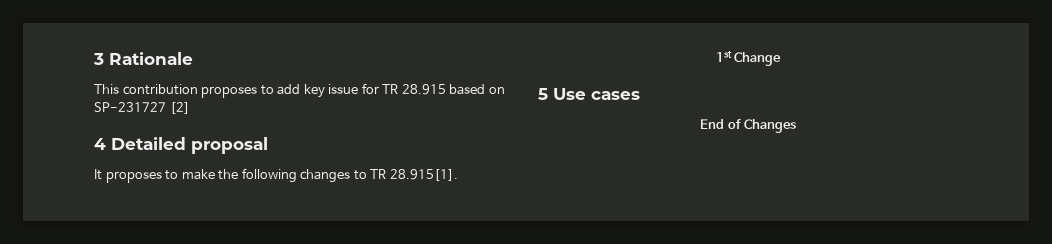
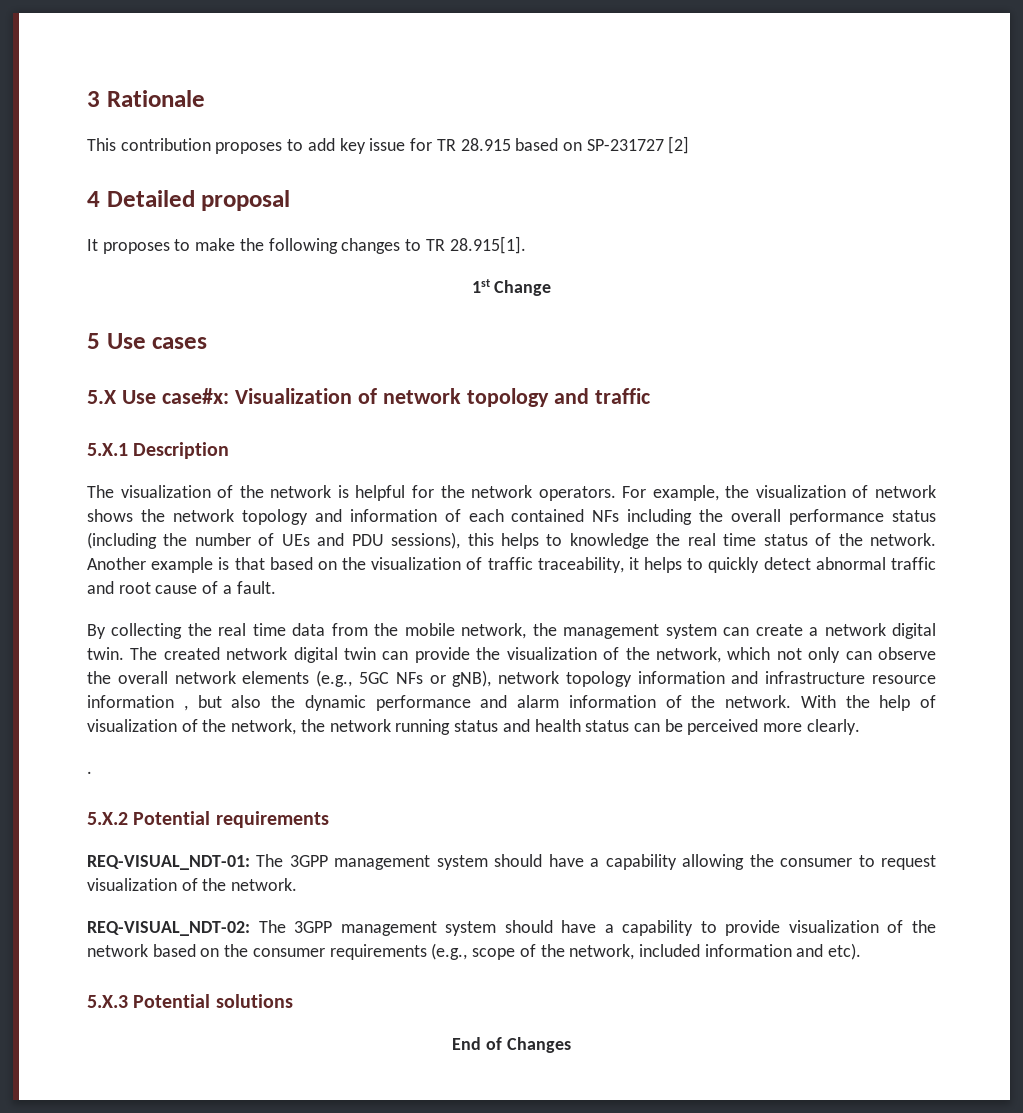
(640, 95) none -> [87,388,650,407] [87,442,230,459] [87,485,936,501] [87,509,937,525] [87,532,937,549] [87,557,936,573] [87,581,276,594] [87,623,937,639] [87,647,936,663] [87,670,937,687] [87,695,936,711] [87,719,860,735] [87,771,92,774] [87,811,329,828] [87,854,936,870] [87,878,298,891] [87,920,937,936] [87,943,862,960] [87,994,293,1008] // 5.X Use case#x: Visualization of network topology and traffic // 5.X.1 Description // The visualization of the network is helpful for the network operators. For example, the visualization of network shows the network topology and information of each contained NFs including the overall performance status (including the number of UEs and PDU sessions), this helps to knowledge the real time status of the network. Another example is that based on the visualization of traffic traceability, it helps to quickly detect abnormal traffic and root cause of a fault. // By collecting the real time data from the mobile network, the management system can create a network digital twin. The created network digital twin can provide the visualization of the network, which not only can observe the overall network elements (e.g., 5GC NFs or gNB), network topology information and infrastructure resource information , but also the dynamic performance and alarm information of the network. With the help of visualization of the network, the network running status and health status can be perceived more clearly. // . // 5.X.2 Potential requirements // REQ-VISUAL_NDT-01: The 3GPP management system should have a capability allowing the consumer to request visualization of the network. // REQ-VISUAL_NDT-02: The 3GPP management system should have a capability to provide visualization of the network based on the consumer requirements (e.g., scope of the network, included information and etc). // 5.X.3 Potential solutions

